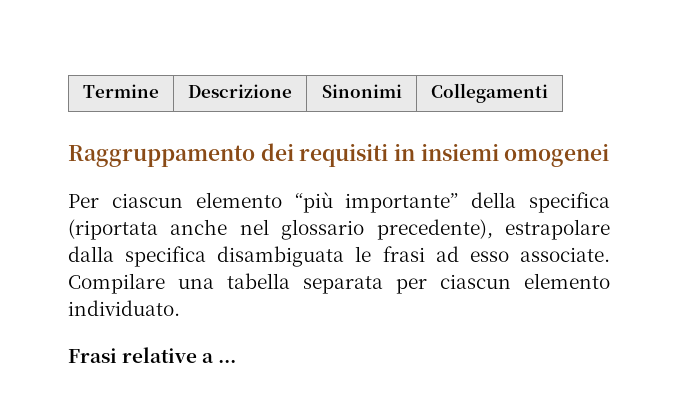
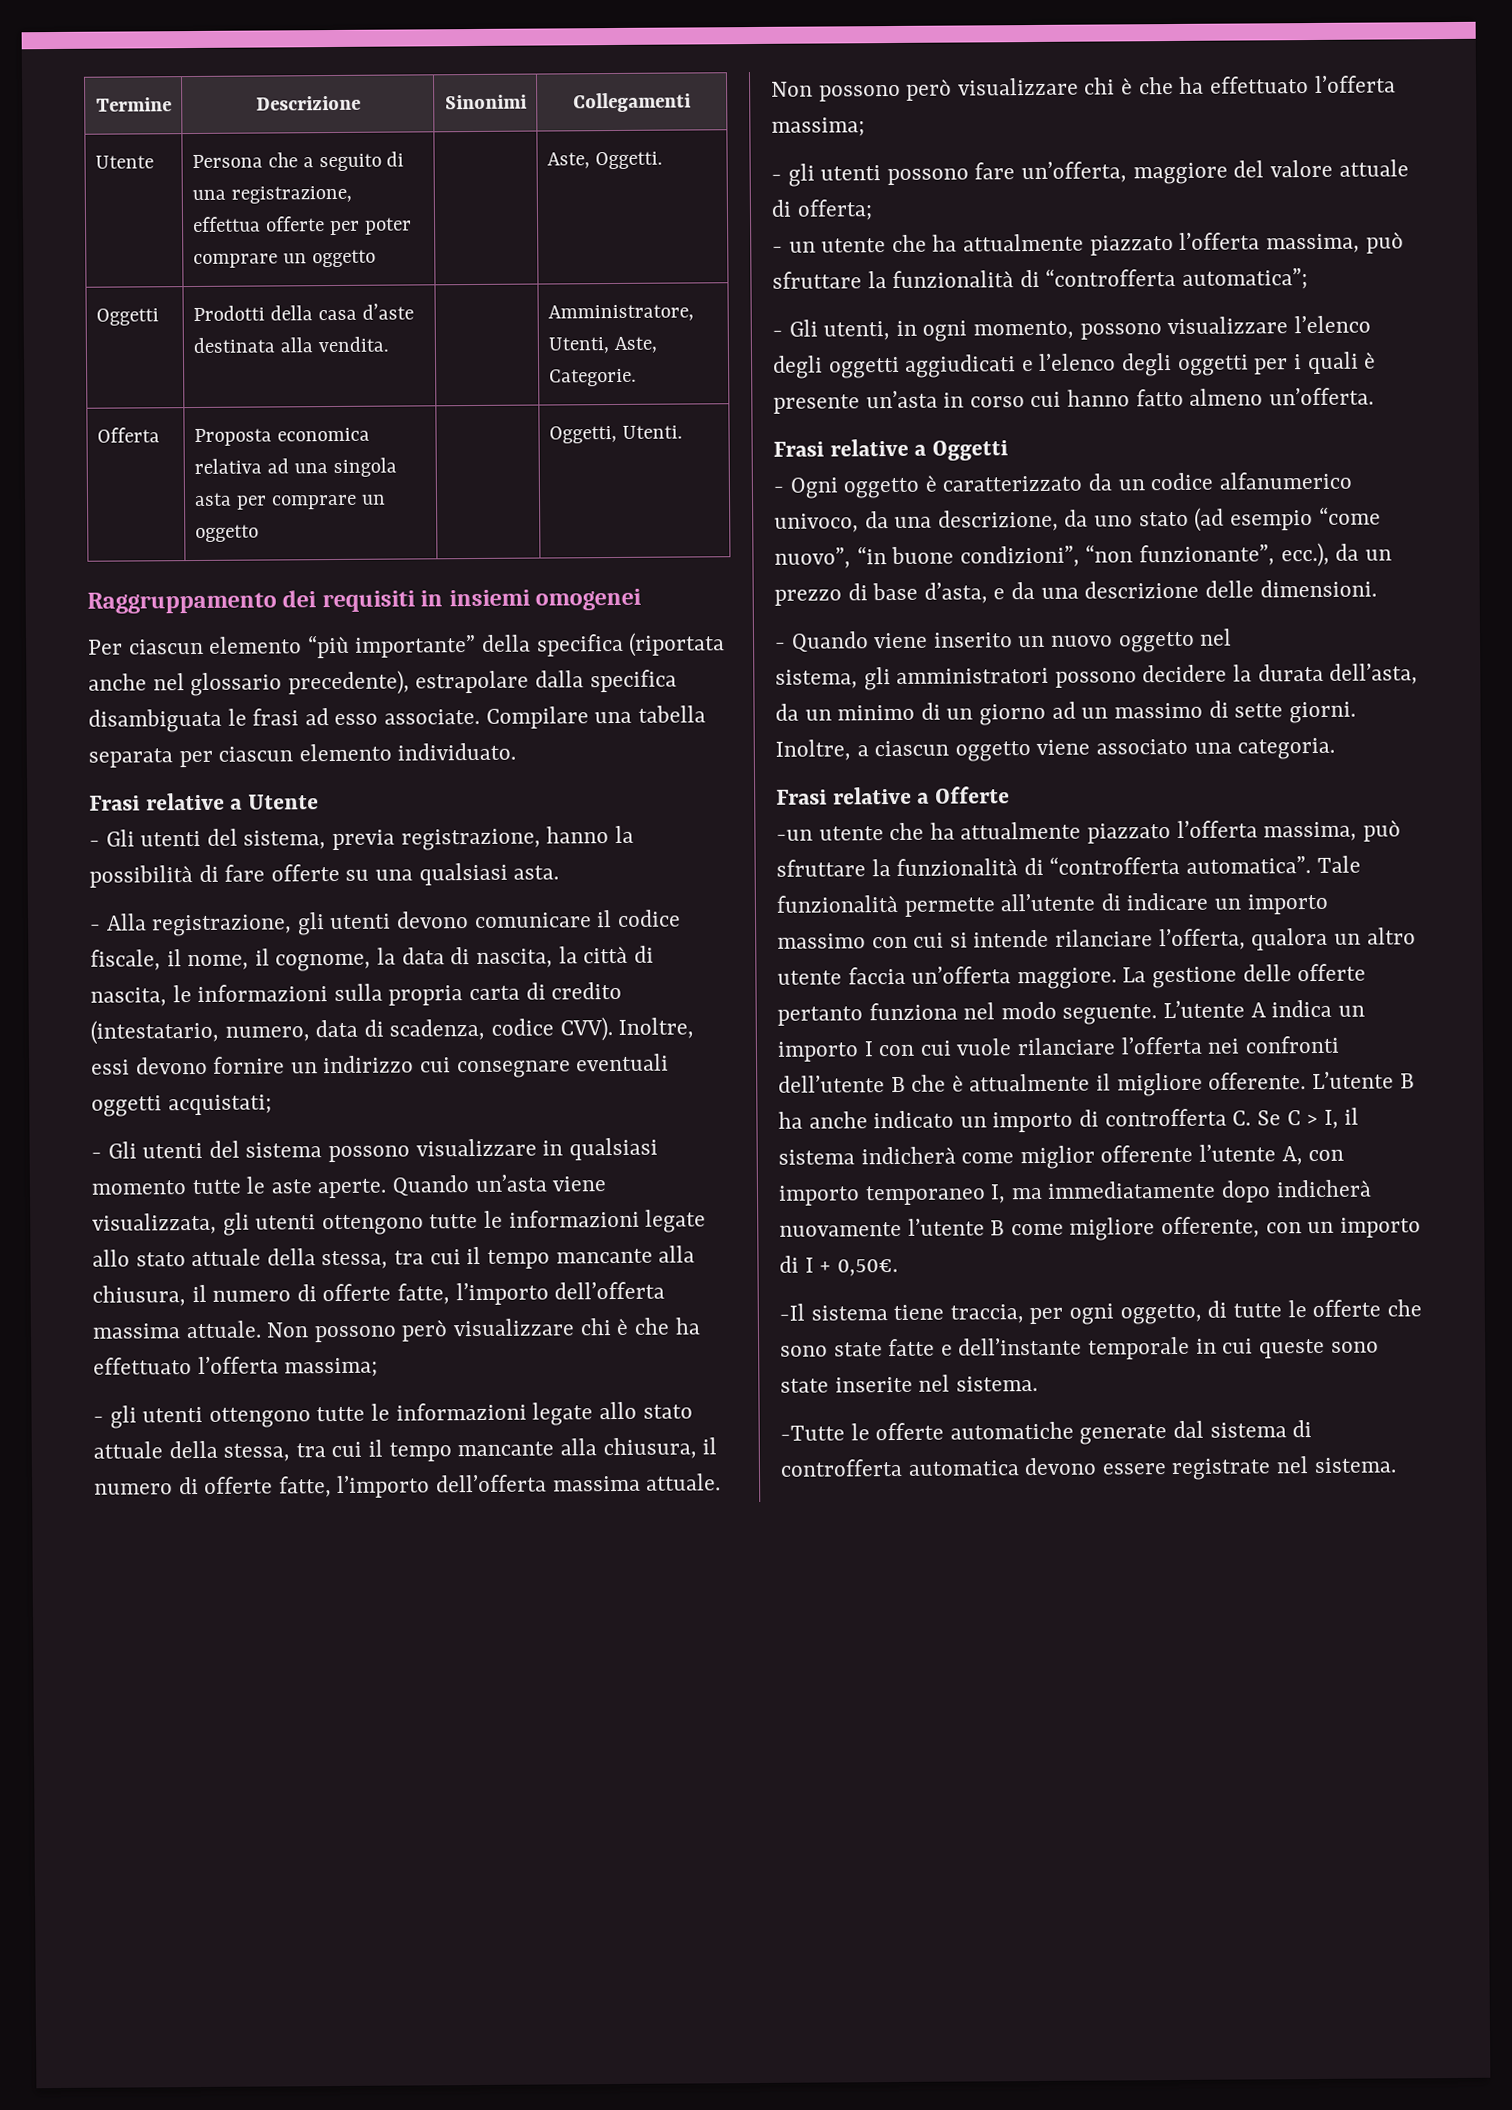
(548, 93) none -> [94,155,154,169] [191,151,405,172] [191,185,352,204] [191,216,412,236] [192,249,376,269] [546,151,663,170] [95,308,159,326] [192,303,414,322] [192,336,389,354] [547,304,694,322] [547,336,657,354] [548,368,637,387] [96,427,160,443] [193,427,370,447] [193,457,397,478] [193,492,386,510] [194,524,259,543] [548,425,683,444] // Utente | Persona che a seguito di una registrazione, effettua offerte per poter comprare un oggetto | | Aste, Oggetti. // Oggetti | Prodotti della casa d’aste destinata alla vendita. | | Amministratore, Utenti, Aste, Categorie. // Offerta | Proposta economica relativa ad una singola asta per comprare un oggetto | | Oggetti, Utenti.
[218,359,237,363] ... -> [247,794,319,810] [89,825,634,851] [89,862,560,888] [90,909,681,937] [90,945,654,972] [90,981,623,1007] [90,1017,695,1045] [91,1053,670,1079] [91,1094,272,1117] [91,1137,658,1163] [91,1174,607,1199] [92,1209,707,1236] [92,1245,696,1270] [92,1281,666,1307] [92,1317,700,1343] [93,1356,379,1378] [93,1401,693,1429] [93,1437,718,1462] [94,1473,722,1499] [771,75,1396,102] [771,117,865,137] [771,159,1409,187] [771,199,873,221] [772,231,1404,256] [772,267,1309,290] [772,315,1371,342] [772,351,1377,379] [773,387,1374,414] [773,438,1008,461] [773,471,1352,499] [774,506,1381,533] [774,542,1392,569] [774,579,1377,606] [775,628,1233,653] [775,663,1419,691] [775,700,1356,726] [775,737,1336,762] [776,786,1010,805] [776,819,1401,844] [776,855,1361,877] [776,892,1329,917] [777,927,1416,951] [777,963,1367,990] [777,999,1365,1026] [777,1035,1339,1062] [778,1071,1415,1097] [778,1107,1360,1133] [778,1144,1345,1170] [778,1179,1372,1206] [779,1216,1421,1241] [779,1255,898,1277] [779,1299,1422,1325] [780,1336,1379,1360] [780,1374,1038,1393] [780,1420,1313,1445] [780,1456,1397,1481] Utente // - Gli utenti del sistema, previa registrazione, hanno la possibilità di fare offerte su una qualsiasi asta. // - Alla registrazione, gli utenti devono comunicare il codice fiscale, il nome, il cognome, la data di nascita, la città di nascita, le informazioni sulla propria carta di credito (intestatario, numero, data di scadenza, codice CVV). Inoltre, essi devono fornire un indirizzo cui consegnare eventuali oggetti acquistati; // - Gli utenti del sistema possono visualizzare in qualsiasi momento tutte le aste aperte. Quando un’asta viene visualizzata, gli utenti ottengono tutte le informazioni legate allo stato attuale della stessa, tra cui il tempo mancante alla chiusura, il numero di offerte fatte, l’importo dell’offerta massima attuale. Non possono però visualizzare chi è che ha effettuato l’offerta massima; // - gli utenti ottengono tutte le informazioni legate allo stato attuale della stessa, tra cui il tempo mancante alla chiusura, il numero di offerte fatte, l’importo dell’offerta massima attuale. Non possono però visualizzare chi è che ha effettuato l’offerta massima; // - gli utenti possono fare un’offerta, maggiore del valore attuale di offerta; // - un utente che ha attualmente piazzato l’offerta massima, può sfruttare la funzionalità di “controfferta automatica”; // - Gli utenti, in ogni momento, possono visualizzare l’elenco degli oggetti aggiudicati e l’elenco degli oggetti per i quali è presente un’asta in corso cui hanno fatto almeno un’offerta. // Frasi relative a Oggetti // - Ogni oggetto è caratterizzato da un codice alfanumerico univoco, da una descrizione, da uno stato (ad esempio “come nuovo”, “in buone condizioni”, “non funzionante”, ecc.), da un prezzo di base d’asta, e da una descrizione delle dimensioni. // - Quando viene inserito un nuovo oggetto nel // sistema, gli amministratori possono decidere la durata dell’asta, da un minimo di un giorno ad un massimo di sette giorni. Inoltre, a ciascun oggetto viene associato una categoria. // Frasi relative a Offerte // -un utente che ha attualmente piazzato l’offerta massima, può sfruttare la funzionalità di “controfferta automatica”. Tale funzionalità permette all’utente di indicare un importo massimo con cui si intende rilanciare l’offerta, qualora un altro utente faccia un’offerta maggiore. La gestione delle offerte pertanto funziona nel modo seguente. L’utente A indica un importo I con cui vuole rilanciare l’offerta nei confronti dell’utente B che è attualmente il migliore offerente. L’utente B ha anche indicato un importo di controfferta C. Se C > I, il sistema indicherà come miglior offerente l’utente A, con importo temporaneo I, ma immediatamente dopo indicherà nuovamente l’utente B come migliore offerente, con un importo di I + 0,50€. // -Il sistema tiene traccia, per ogni oggetto, di tutte le offerte che sono state fatte e dell’instante temporale in cui queste sono state inserite nel sistema. // -Tutte le offerte automatiche generate dal sistema di controfferta automatica devono essere registrate nel sistema.

